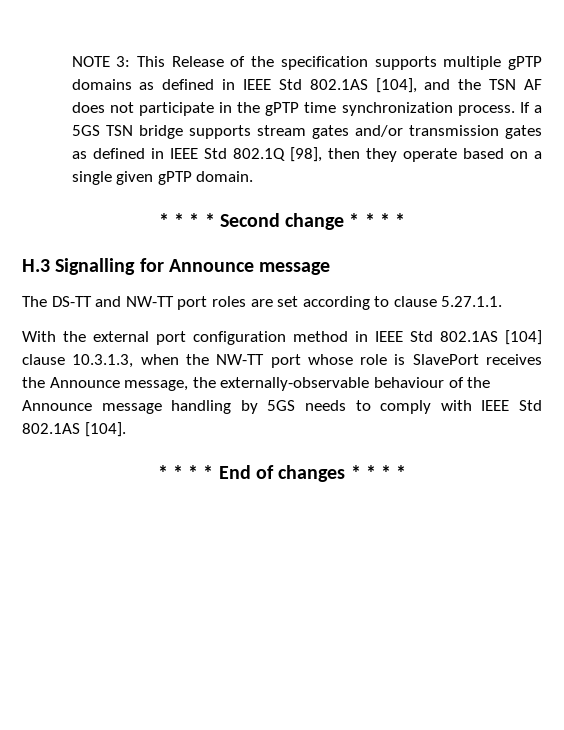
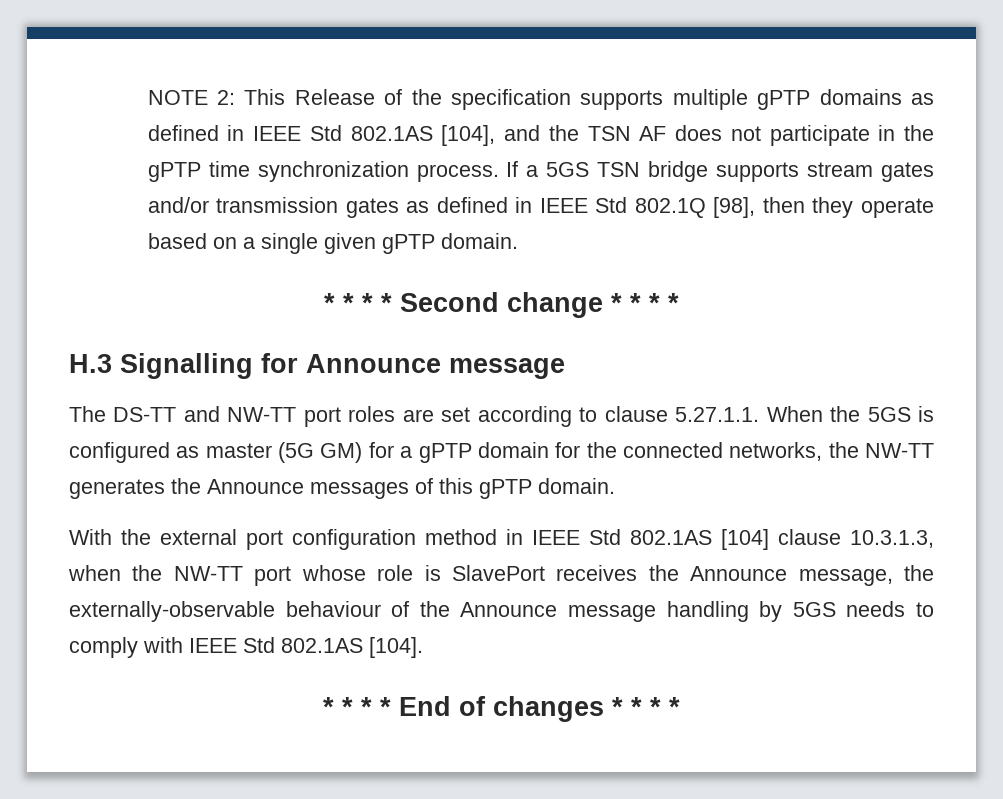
[116,56,131,67] 3: -> [217,90,236,105] 2:
(503, 301) none -> [766,406,934,422] [69,442,934,463] [69,478,615,499] When the 5GS is configured as master (5G GM) for a gPTP domain for the connected networks, the NW-TT generates the Announce messages of this gPTP domain.

